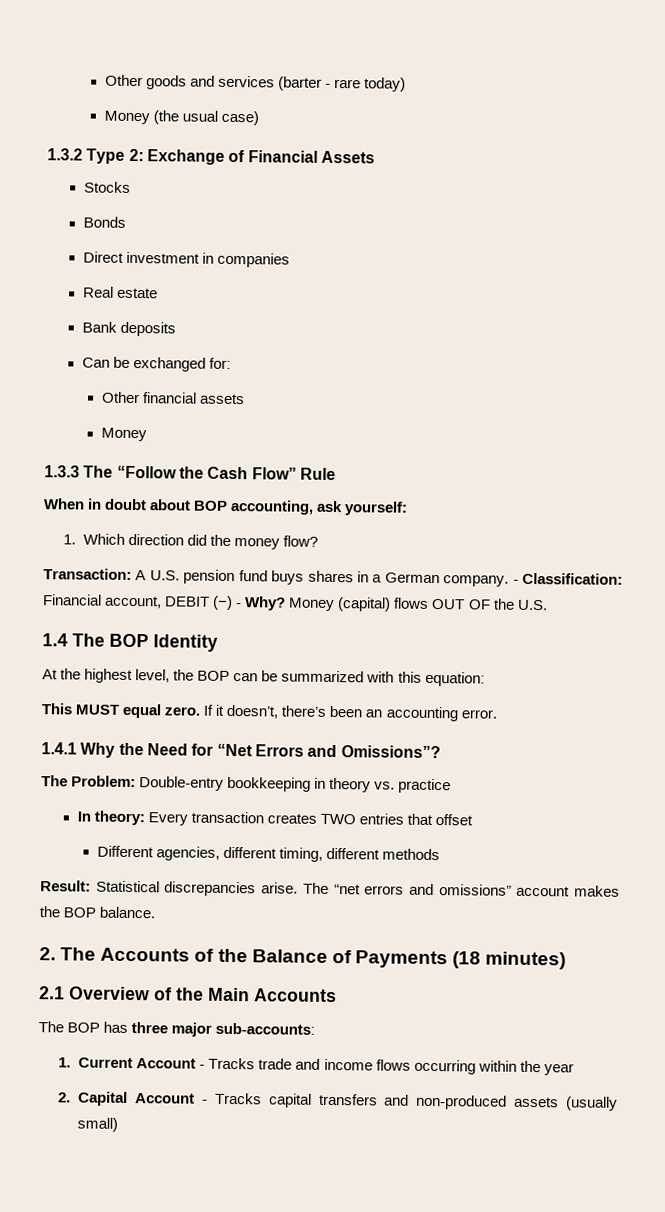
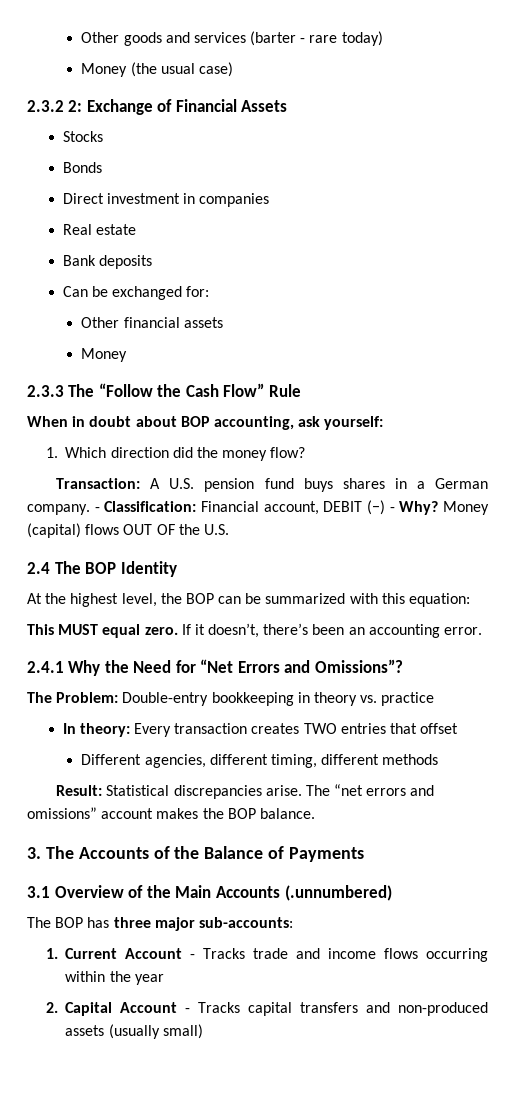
[47,148,126,164] 1.3.2 Type -> [27,100,64,112] 2.3.2
[44,465,80,478] 1.3.3 -> [27,385,64,397] 2.3.3
[42,633,68,647] 1.4 -> [27,562,50,574] 2.4
[41,742,77,755] 1.4.1 -> [27,661,64,673] 2.4.1
[39,947,56,961] 2. -> [27,847,41,859] 3.
[452,951,567,970] [39,986,65,1000] (18 minutes) // 2.1 -> [27,886,50,898] // 3.1
(337, 995) none -> [284,885,392,901] (.unnumbered)

